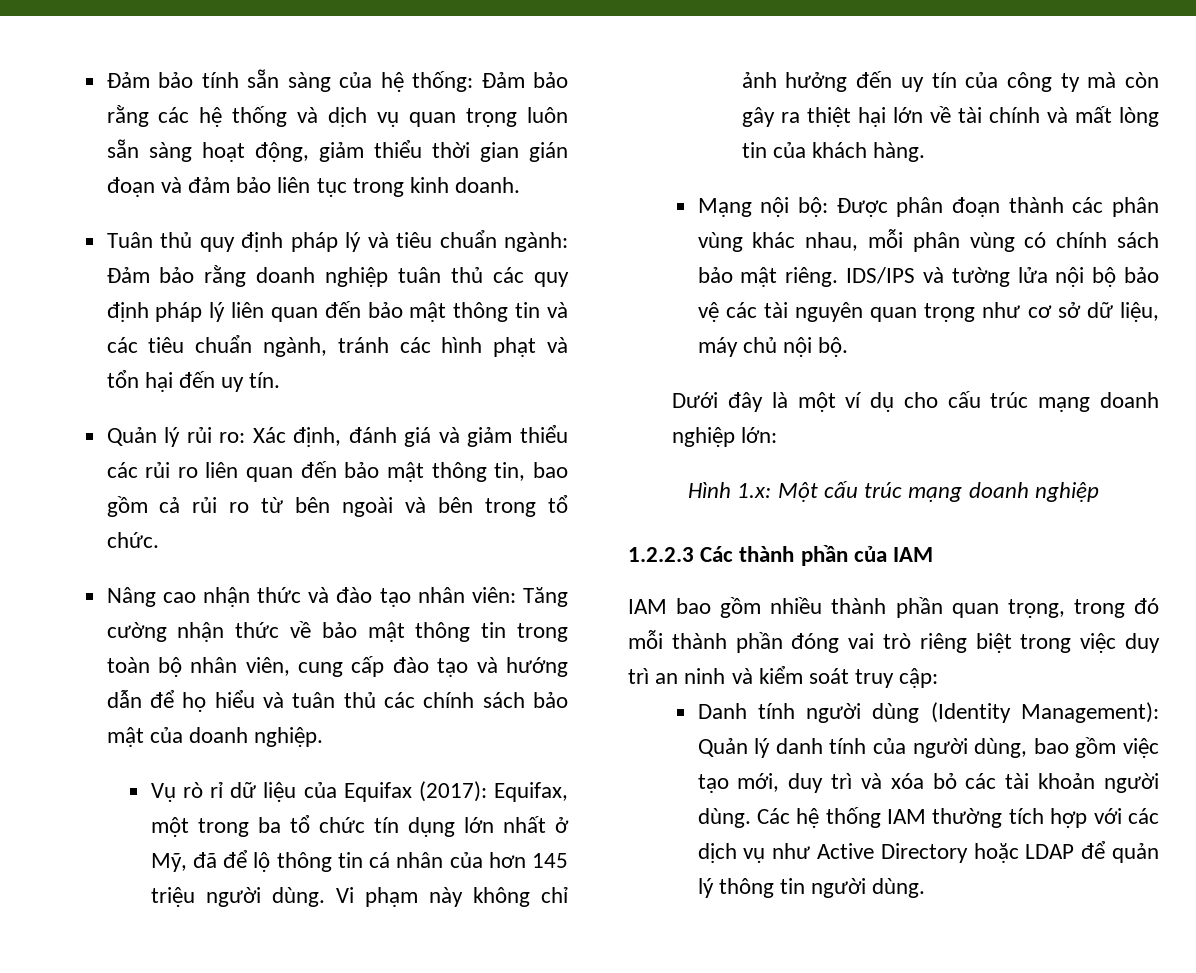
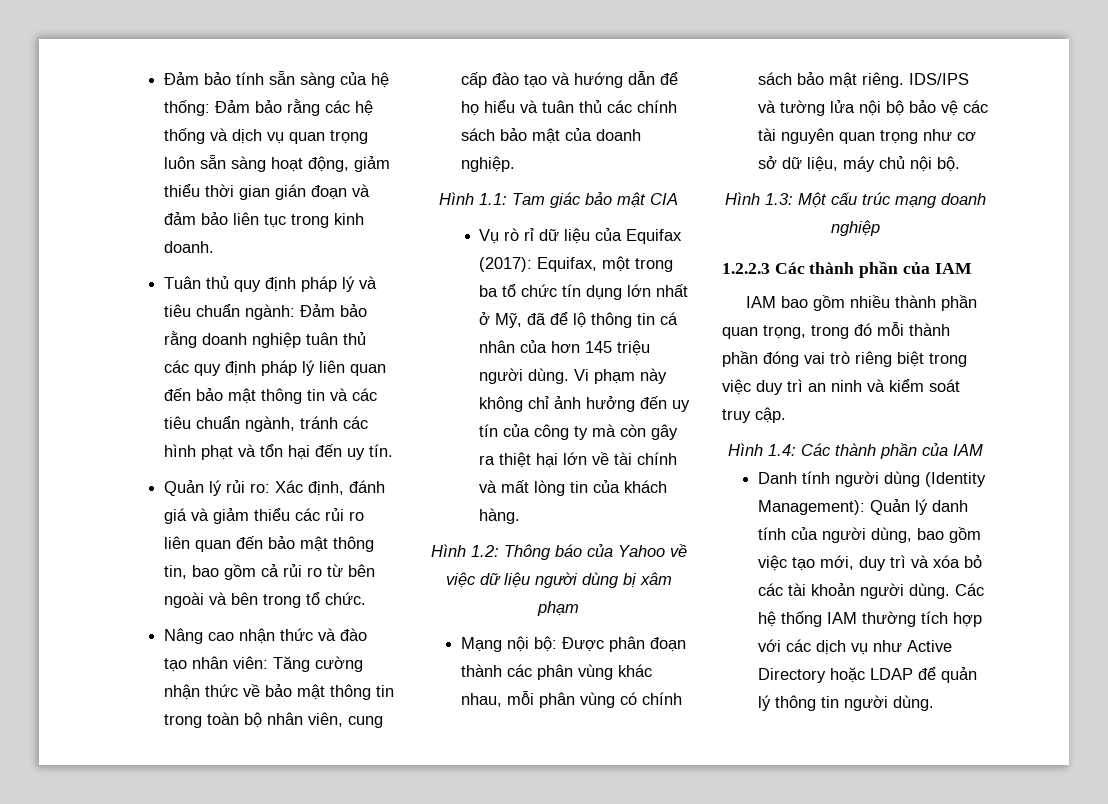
(324, 737) none -> [439,192,678,208] // Hình 1.1: Tam giác bảo mật CIA
(926, 152) none -> [430,544,687,560] [445,572,672,588] [537,601,579,616] // Hình 1.2: Thông báo của Yahoo về việc dữ liệu người dùng bị xâm phạm
[672,391,1159,412] [672,427,778,447] [688,482,772,498] // Dưới đây là một ví dụ cho cấu trúc mạng doanh nghiệp lớn: // Hình 1.x: -> [725,192,793,205] // Hình 1.3:
[899,668,939,688] cập: -> [755,407,786,423] [728,443,983,459] cập. // Hình 1.4: Các thành phần của IAM

